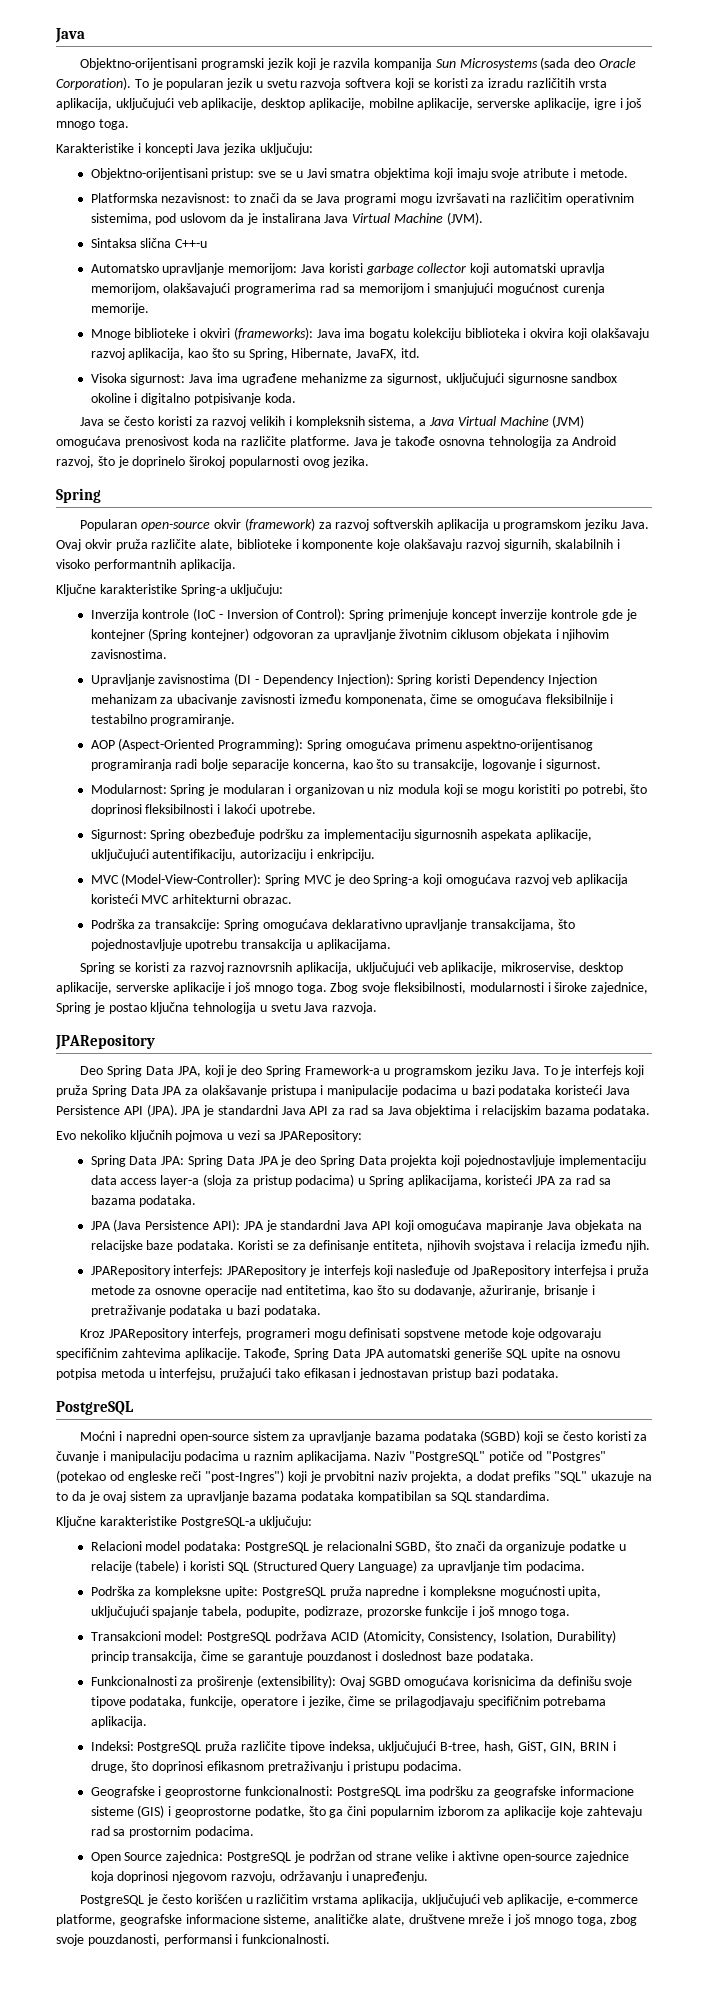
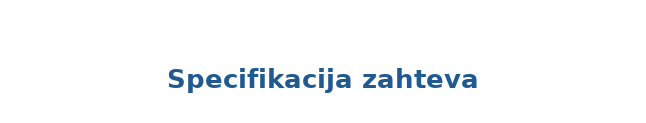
[55,28,85,43] [80,57,637,70] [56,77,607,90] [56,98,642,110] [56,119,129,130] [56,143,313,155] [90,168,628,180] [90,193,634,205] [90,212,483,225] [90,238,208,248] [90,263,605,275] [90,283,605,295] [90,303,149,315] [90,327,649,340] [90,348,420,360] [90,373,618,385] [90,393,296,405] [80,415,585,428] [56,436,617,448] [56,456,370,468] [56,488,101,503] [80,518,650,531] [56,539,621,551] [56,559,236,571] [56,584,284,596] [90,608,637,621] [90,628,610,641] [90,649,167,659] [90,673,597,686] [90,694,614,706] [90,714,236,726] [90,738,594,751] [90,759,602,771] [90,784,648,796] [90,804,316,816] [90,829,592,841] [90,849,375,861] [90,873,629,886] [90,894,292,904] [90,919,575,931] [90,939,391,951] [80,962,624,974] [56,982,649,994] [56,1002,378,1014] [55,1034,155,1050] [80,1065,644,1077] [56,1085,630,1097] [56,1104,651,1117] [56,1130,363,1142] [90,1155,646,1167] [90,1174,611,1187] [90,1195,197,1207] [90,1219,642,1232] [90,1240,650,1252] [90,1265,650,1277] [90,1285,595,1297] [90,1305,321,1317] [80,1328,602,1340] [56,1348,621,1360] [56,1368,559,1380] [56,1401,134,1415] [80,1430,648,1443] [56,1451,606,1463] [56,1470,652,1483] [56,1491,551,1503] [56,1516,313,1528] [90,1541,626,1553] [90,1560,586,1573] [90,1586,602,1598] [90,1606,571,1618] [90,1630,616,1643] [90,1651,534,1663] [90,1675,633,1688] [90,1696,607,1708] [90,1716,147,1728] [90,1741,616,1753] [90,1761,463,1773] [90,1786,634,1798] [90,1805,642,1818] [90,1826,254,1838] [90,1851,629,1863] [90,1871,429,1883] [80,1894,639,1906] [56,1914,638,1926] [56,1934,331,1946] Java // Objektno-orijentisani programski jezik koji je razvila kompanija Sun Microsystems (sada deo Oracle Corporation). To je popularan jezik u svetu razvoja softvera koji se koristi za izradu različitih vrsta aplikacija, uključujući veb aplikacije, desktop aplikacije, mobilne aplikacije, serverske aplikacije, igre i još mnogo toga. // Karakteristike i koncepti Java jezika uključuju: // Objektno-orijentisani pristup: sve se u Javi smatra objektima koji imaju svoje atribute i metode. // Platformska nezavisnost: to znači da se Java programi mogu izvršavati na različitim operativnim sistemima, pod uslovom da je instalirana Java Virtual Machine (JVM). // Sintaksa slična C++-u // Automatsko upravljanje memorijom: Java koristi garbage collector koji automatski upravlja memorijom, olakšavajući programerima rad sa memorijom i smanjujući mogućnost curenja memorije. // Mnoge biblioteke i okviri (frameworks): Java ima bogatu kolekciju biblioteka i okvira koji olakšavaju razvoj aplikacija, kao što su Spring, Hibernate, JavaFX, itd. // Visoka sigurnost: Java ima ugrađene mehanizme za sigurnost, uključujući sigurnosne sandbox okoline i digitalno potpisivanje koda. // Java se često koristi za razvoj velikih i kompleksnih sistema, a Java Virtual Machine (JVM) omogućava prenosivost koda na različite platforme. Java je takođe osnovna tehnologija za Android razvoj, što je doprinelo širokoj popularnosti ovog jezika. // Spring // Popularan open-source okvir (framework) za razvoj softverskih aplikacija u programskom jeziku Java. Ovaj okvir pruža različite alate, biblioteke i komponente koje olakšavaju razvoj sigurnih, skalabilnih i visoko performantnih aplikacija. // Ključne karakteristike Spring-a uključuju: // Inverzija kontrole (IoC - Inversion of Control): Spring primenjuje koncept inverzije kontrole gde je kontejner (Spring kontejner) odgovoran za upravljanje životnim ciklusom objekata i njihovim zavisnostima. // Upravljanje zavisnostima (DI - Dependency Injection): Spring koristi Dependency Injection mehanizam za ubacivanje zavisnosti između komponenata, čime se omogućava fleksibilnije i testabilno programiranje. // AOP (Aspect-Oriented Programming): Spring omogućava primenu aspektno-orijentisanog programiranja radi bolje separacije koncerna, kao što su transakcije, logovanje i sigurnost. // Modularnost: Spring je modularan i organizovan u niz modula koji se mogu koristiti po potrebi, što doprinosi fleksibilnosti i lakoći upotrebe. // Sigurnost: Spring obezbeđuje podršku za implementaciju sigurnosnih aspekata aplikacije, uključujući autentifikaciju, autorizaciju i enkripciju. // MVC (Model-View-Controller): Spring MVC je deo Spring-a koji omogućava razvoj veb aplikacija koristeći MVC arhitekturni obrazac. // Podrška za transakcije: Spring omogućava deklarativno upravljanje transakcijama, što pojednostavljuje upotrebu transakcija u aplikacijama. // Spring se koristi za razvoj raznovrsnih aplikacija, uključujući veb aplikacije, mikroservise, desktop aplikacije, serverske aplikacije i još mnogo toga. Zbog svoje fleksibilnosti, modularnosti i široke zajednice, Spring je postao ključna tehnologija u svetu Java razvoja. // JPARepository // Deo Spring Data JPA, koji je deo Spring Framework-a u programskom jeziku Java. To je interfejs koji pruža Spring Data JPA za olakšavanje pristupa i manipulacije podacima u bazi podataka koristeći Java Persistence API (JPA). JPA je standardni Java API za rad sa Java objektima i relacijskim bazama podataka. // Evo nekoliko ključnih pojmova u vezi sa JPARepository: // Spring Data JPA: Spring Data JPA je deo Spring Data projekta koji pojednostavljuje implementaciju data access layer-a (sloja za pristup podacima) u Spring aplikacijama, koristeći JPA za rad sa bazama podataka. // JPA (Java Persistence API): JPA je standardni Java API koji omogućava mapiranje Java objekata na relacijske baze podataka. Koristi se za definisanje entiteta, njihovih svojstava i relacija između njih. // JPARepository interfejs: JPARepository je interfejs koji nasleđuje od JpaRepository interfejsa i pruža metode za osnovne operacije nad entitetima, kao što su dodavanje, ažuriranje, brisanje i pretraživanje podataka u bazi podataka. // Kroz JPARepository interfejs, programeri mogu definisati sopstvene metode koje odgovaraju specifičnim zahtevima aplikacije. Takođe, Spring Data JPA automatski generiše SQL upite na osnovu potpisa metoda u interfejsu, pružajući tako efikasan i jednostavan pristup bazi podataka. // PostgreSQL // Moćni i napredni open-source sistem za upravljanje bazama podataka (SGBD) koji se često koristi za čuvanje i manipulaciju podacima u raznim aplikacijama. Naziv "PostgreSQL" potiče od "Postgres" (potekao od engleske reči "post-Ingres") koji je prvobitni naziv projekta, a dodat prefiks "SQL" ukazuje na to da je ovaj sistem za upravljanje bazama podataka kompatibilan sa SQL standardima. // Ključne karakteristike PostgreSQL-a uključuju: // Relacioni model podataka: PostgreSQL je relacionalni SGBD, što znači da organizuje podatke u relacije (tabele) i koristi SQL (Structured Query Language) za upravljanje tim podacima. // Podrška za kompleksne upite: PostgreSQL pruža napredne i kompleksne mogućnosti upita, uključujući spajanje tabela, podupite, podizraze, prozorske funkcije i još mnogo toga. // Transakcioni model: PostgreSQL podržava ACID (Atomicity, Consistency, Isolation, Durability) princip transakcija, čime se garantuje pouzdanost i doslednost baze podataka. // Funkcionalnosti za proširenje (extensibility): Ovaj SGBD omogućava korisnicima da definišu svoje tipove podataka, funkcije, operatore i jezike, čime se prilagodjavaju specifičnim potrebama aplikacija. // Indeksi: PostgreSQL pruža različite tipove indeksa, uključujući B-tree, hash, GiST, GIN, BRIN i druge, što doprinosi efikasnom pretraživanju i pristupu podacima. // Geografske i geoprostorne funkcionalnosti: PostgreSQL ima podršku za geografske informacione sisteme (GIS) i geoprostorne podatke, što ga čini popularnim izborom za aplikacije koje zahtevaju rad sa prostornim podacima. // Open Source zajednica: PostgreSQL je podržan od strane velike i aktivne open-source zajednice koja doprinosi njegovom razvoju, održavanju i unapređenju. // PostgreSQL je često korišćen u različitim vrstama aplikacija, uključujući veb aplikacije, e-commerce platforme, geografske informacione sisteme, analitičke alate, društvene mreže i još mnogo toga, zbog svoje pouzdanosti, performansi i funkcionalnosti. -> [167,68,479,93] Specifikacija zahteva

